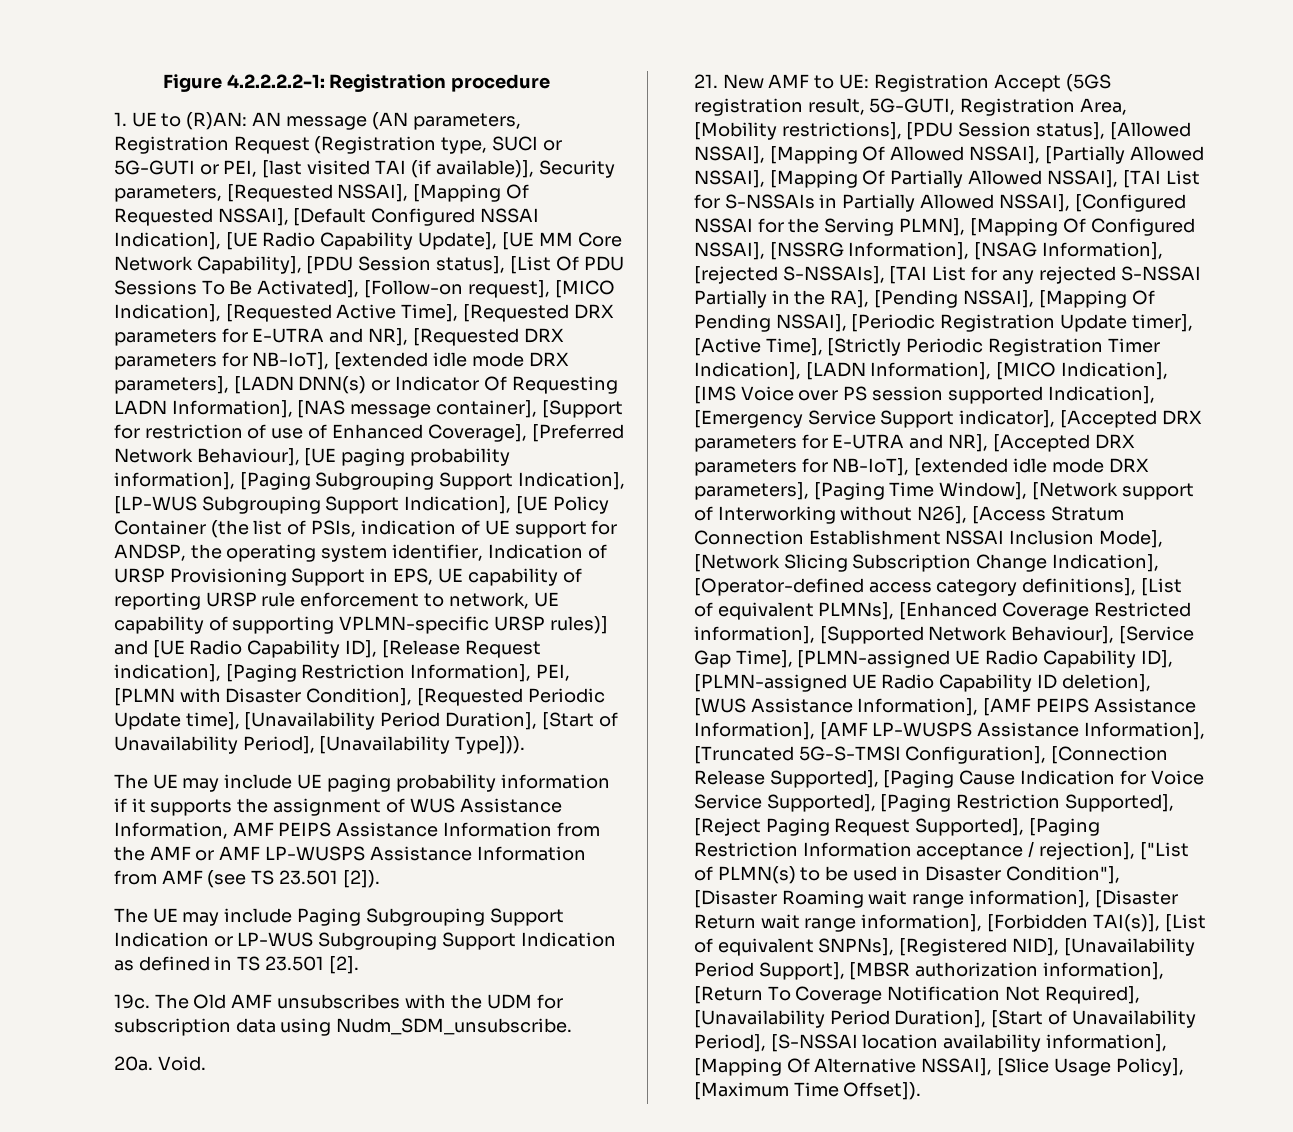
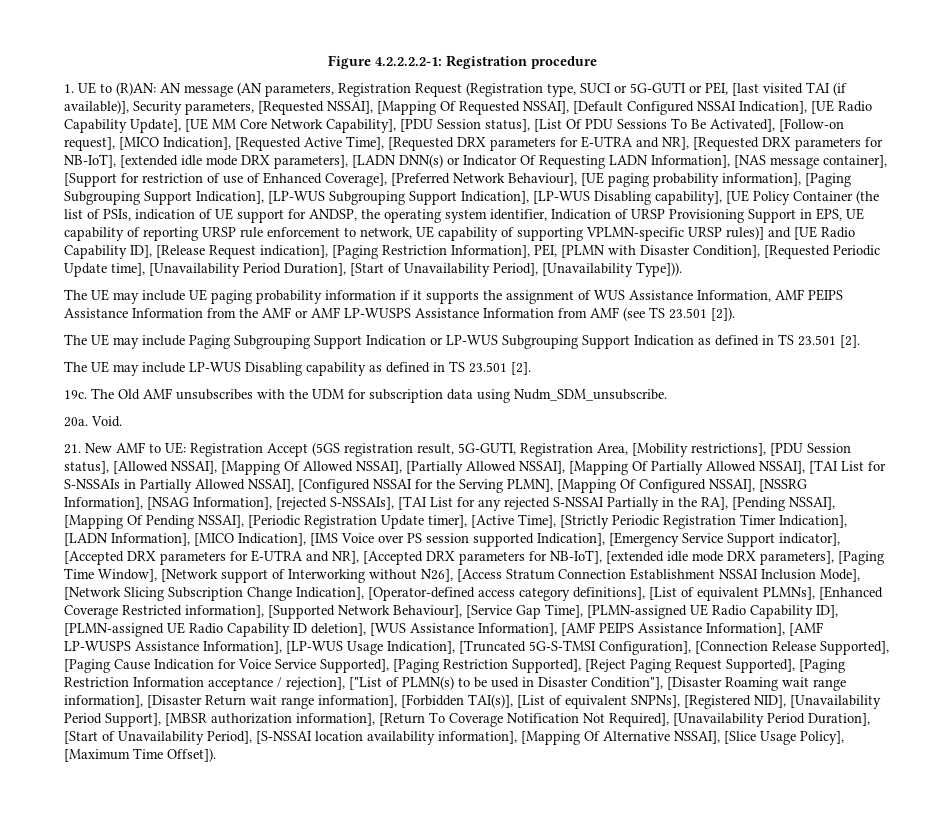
(512, 505) none -> [532,191,722,205] [LP-WUS Disabling capability],
(360, 965) none -> [63,361,531,376] // The UE may include LP-WUS Disabling capability as defined in TS 23.501 [2].
(1206, 731) none -> [285,641,455,655] [LP-WUS Usage Indication],

